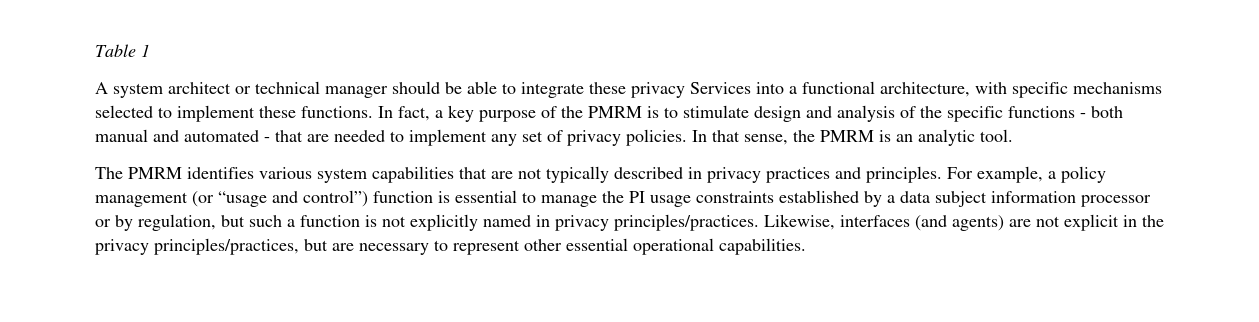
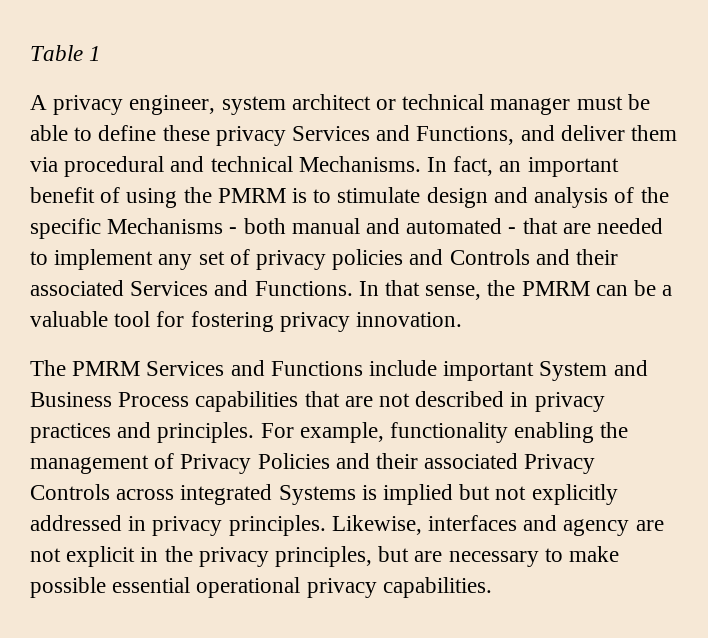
(108, 88) none -> [53,95,216,115] privacy engineer,
[392,81,440,94] should -> [576,96,623,110] must
[521,82,584,98] integrate -> [98,125,157,141] define
[756,81,1162,98] [95,105,557,122] into a functional architecture, with specific mechanisms selected to implement these functions. In fact, a key purpose of -> [376,125,678,145] [30,156,619,177] [30,187,178,208] and Functions, and deliver them via procedural and technical Mechanisms. In fact, an important benefit of using
[1008,106,1075,118] functions -> [107,218,224,234] Mechanisms
[626,129,687,146] policies. -> [332,249,619,270] [30,280,353,296] policies and Controls and their associated Services and Functions.
[879,129,1013,146] [95,167,367,183] is an analytic tool. // The PMRM identifies various system -> [595,280,673,296] [30,311,463,332] [30,360,648,381] [30,392,190,407] can be a valuable tool for fostering privacy innovation. // The PMRM Services and Functions include important System and Business Process
[546,166,609,183] typically -> (411, 400) none
[1048,166,1106,183] [95,190,1151,207] [95,214,377,231] a policy management (or “usage and control”) function is essential to manage the PI usage constraints established by a data subject information processor or by regulation, but such a function is -> [390,422,629,443] [30,453,596,474] [30,484,491,505] functionality enabling the management of Privacy Policies and their associated Privacy Controls across integrated Systems is implied but
[483,214,759,231] named in privacy principles/practices. -> [30,515,326,536] addressed in privacy principles.
[915,215,1004,231] (and agents) -> [523,515,630,536] and agency
[154,238,299,255] principles/practices, -> [275,546,373,567] principles,
[453,239,562,255] represent other -> [569,546,620,562] [30,577,106,598] make possible
(714, 246) none -> [306,578,377,598] privacy

